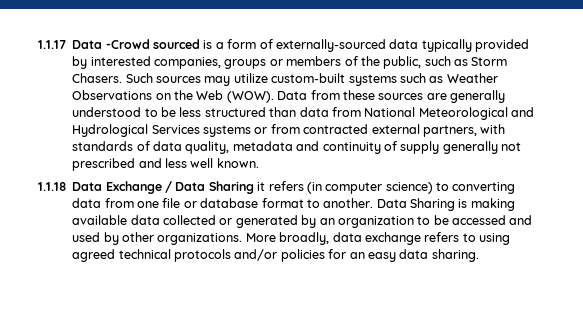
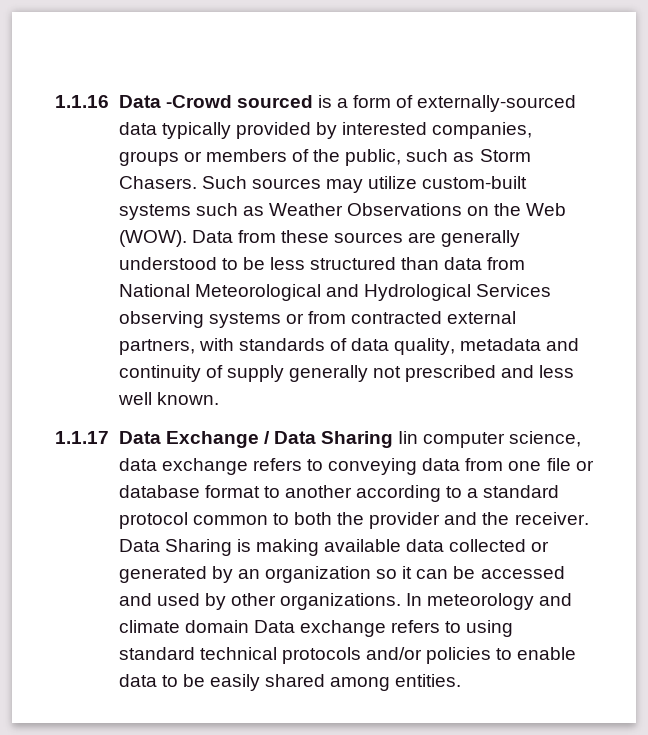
[38,40,66,49] 1.1.17 -> [55,95,109,108] 1.1.16
(200, 129) none -> [118,311,204,328] observing
[38,182,66,191] 1.1.18 -> [55,431,109,444] 1.1.17
[257,181,516,194] it refers (in computer science) to converting -> [398,431,582,448] [118,458,418,475] Iin computer science, data exchange refers to conveying
[323,198,374,208] another. -> [284,485,560,502] [118,512,589,529] another according to a standard protocol common to both the provider and the receiver.
[417,216,431,225] to -> [376,566,449,579] so it can
[245,232,362,245] More broadly, data -> [406,593,573,610] [118,620,295,633] In meteorology and climate domain Data
[72,249,116,262] agreed -> [118,647,195,660] standard
[328,249,479,262] for an easy data sharing. -> [496,647,577,660] [118,674,462,691] to enable data to be easily shared among entities.

